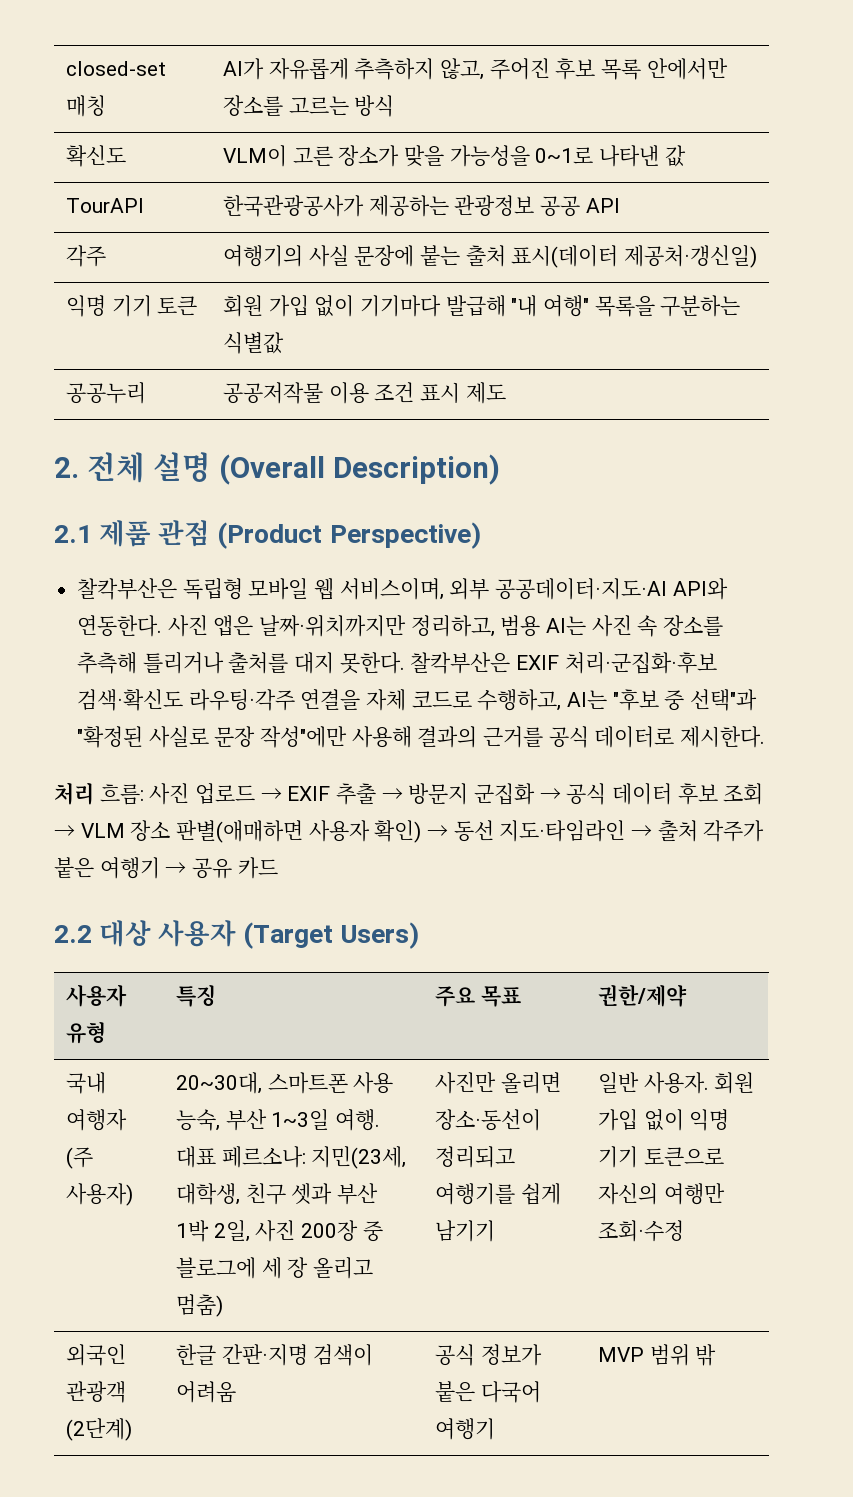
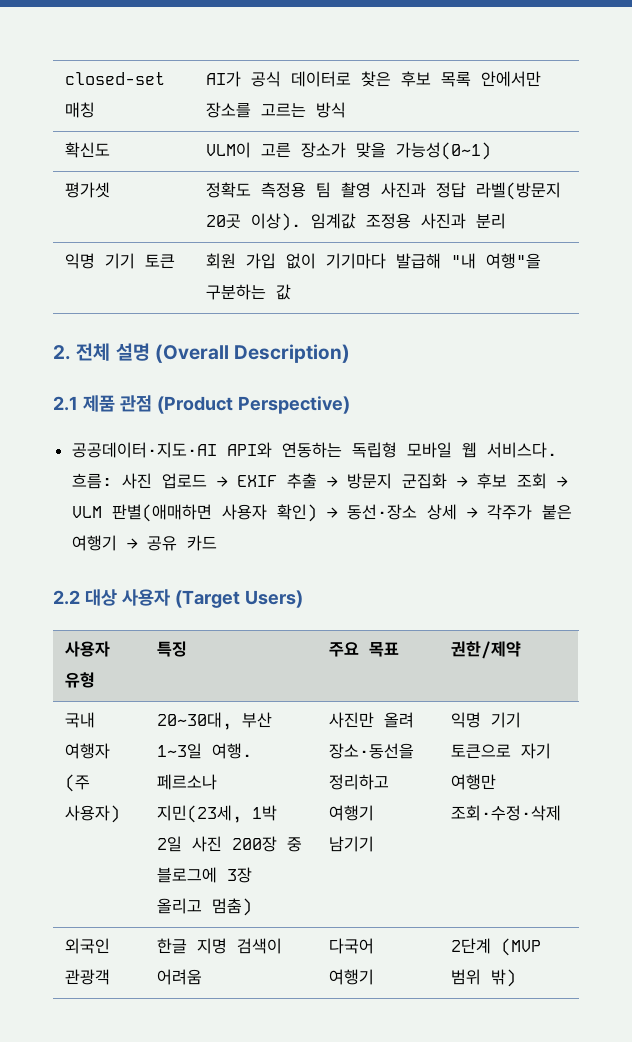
[268,58,550,80] 자유롭게 추측하지 않고, 주어진 -> [250,71,391,87] 공식 데이터로 찾은
[449,145,686,167] [65,198,144,213] [222,195,620,217] [65,245,106,267] [222,245,757,268] 가능성을 0~1로 나타낸 값 // TourAPI | 한국관광공사가 제공하는 관광정보 공공 API // 각주 | 여행기의 사실 문장에 붙는 출처 표시(데이터 제공처·갱신일) -> [395,142,491,160] [64,182,110,198] [205,182,561,200] [205,213,506,231] 가능성(0~1) // 평가셋 | 정확도 측정용 팀 촬영 사진과 정답 라벨(방문지 20곳 이상). 임계값 조정용 사진과 분리
[542,295,741,317] [222,332,284,354] [65,382,146,404] [222,382,506,404] 여행" 목록을 구분하는 식별값 // 공공누리 | 공공저작물 이용 조건 표시 제도 -> [485,253,541,269] [205,284,291,300] 여행"을 구분하는 값
[77,578,728,600] [77,615,724,637] [77,652,717,674] [77,689,758,711] [77,726,766,748] [54,782,94,805] 찰칵부산은 독립형 모바일 웹 서비스이며, 외부 공공데이터·지도·AI API와 연동한다. 사진 앱은 날짜·위치까지만 정리하고, 범용 AI는 사진 속 장소를 추측해 틀리거나 출처를 대지 못한다. 찰칵부산은 EXIF 처리·군집화·후보 검색·확신도 라우팅·각주 연결을 자체 코드로 수행하고, AI는 "후보 중 선택"과 "확정된 사실로 문장 작성"에만 사용해 결과의 근거를 공식 데이터로 제시한다. // 처리 -> [71,442,557,458] 공공데이터·지도·AI API와 연동하는 독립형 모바일 웹 서비스다.
[566,783,673,805] 공식 데이터 -> (468, 481) none
[130,820,171,841] 장소 -> (102, 512) none
[453,820,698,842] 동선 지도·타임라인 → 출처 -> [346,504,478,520] 동선·장소 상세 →
[267,1072,394,1094] [175,1109,380,1131] [175,1146,407,1169] [175,1183,378,1205] [175,1220,250,1242] 스마트폰 사용 능숙, 부산 1~3일 여행. 대표 페르소나: 지민(23세, 대학생, 친구 셋과 부산 1박 2일, -> [241,712,272,728] [156,743,252,759] [156,774,217,790] [156,805,277,823] [156,836,182,852] 부산 1~3일 여행. 페르소나 지민(23세, 1박 2일
[261,1257,309,1279] 세 장 -> [226,867,252,883] 3장
[500,1072,561,1094] [434,1109,541,1131] [434,1146,515,1168] [434,1183,561,1205] [434,1220,495,1242] [597,1072,755,1094] [597,1109,730,1131] [597,1146,724,1168] [597,1183,725,1205] [597,1220,684,1242] 올리면 장소·동선이 정리되고 여행기를 쉽게 남기기 | 일반 사용자. 회원 가입 없이 익명 기기 토큰으로 자신의 여행만 조회·수정 -> [383,712,414,728] [328,743,414,759] [328,774,389,790] [328,805,374,821] [328,836,374,852] [450,712,521,728] [450,743,551,759] [450,774,496,790] [450,805,561,821] 올려 장소·동선을 정리하고 여행기 남기기 | 익명 기기 토큰으로 자기 여행만 조회·수정·삭제
[65,1418,132,1441] (2단계) -> (110, 977) none
[221,1344,308,1366] 간판·지명 -> [196,938,227,954] 지명
[434,1344,542,1366] [434,1381,475,1402] 공식 정보가 붙은 -> (202, 977) none
[597,1344,717,1366] MVP 범위 밖 -> [450,938,541,956] [450,969,516,987] 2단계 (MVP 범위 밖)

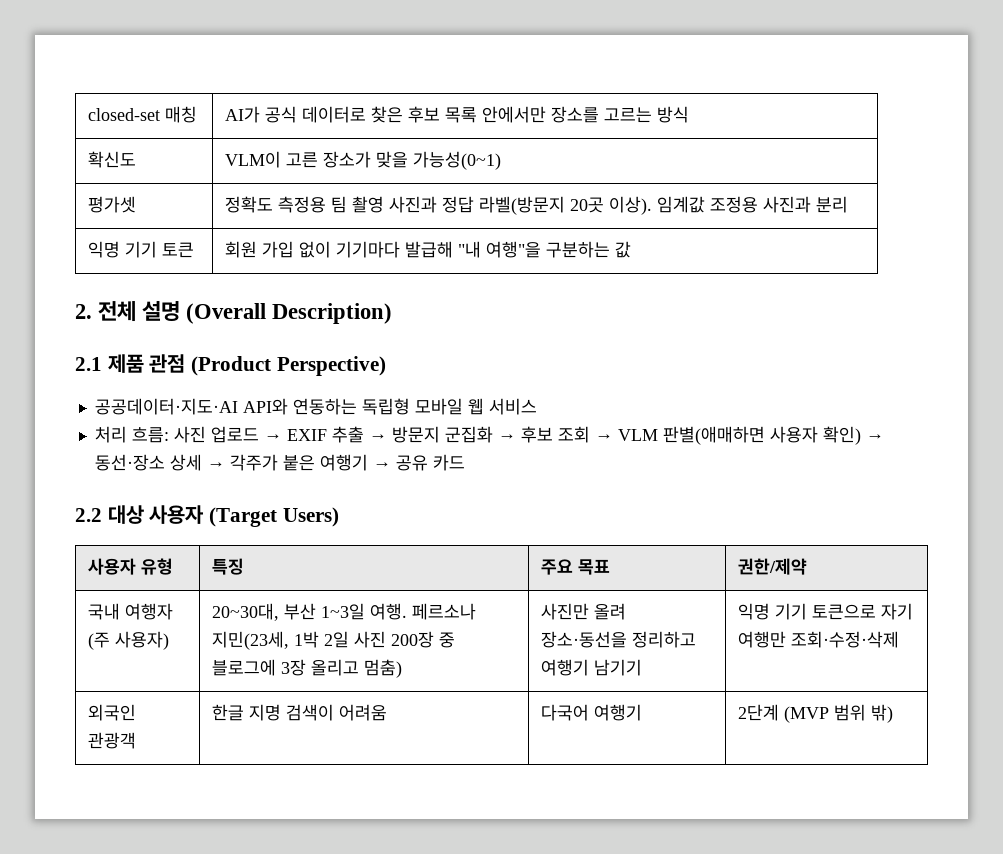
[486,442,557,458] 서비스다. -> [488,398,537,415] [94,426,127,443] 서비스 // 처리

